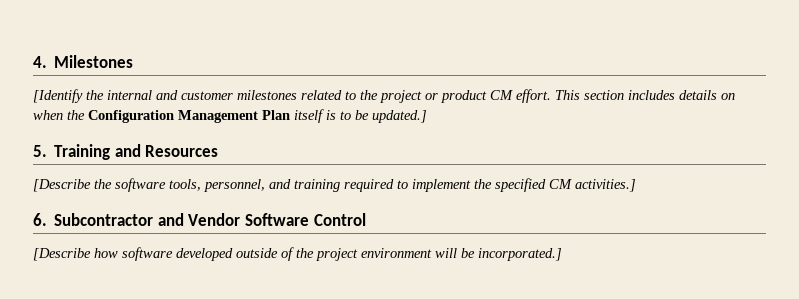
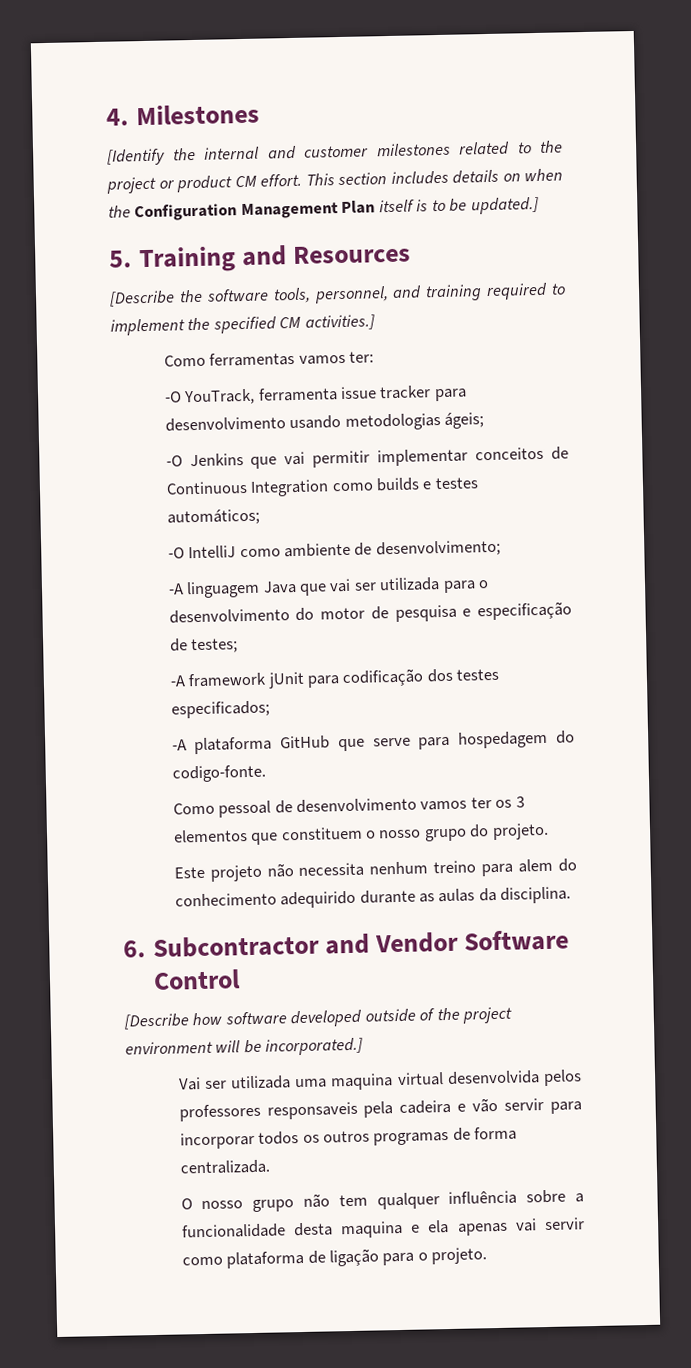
(636, 185) none -> [163,351,375,367] [163,385,467,406] [164,412,485,432] [165,446,569,469] [165,477,479,497] [166,508,260,526] [167,539,501,559] [167,577,490,599] [168,601,572,624] [169,638,239,654] [169,668,500,689] [170,700,270,719] [171,730,575,755] [171,764,266,783] [172,796,525,818] [172,822,549,845] [173,858,577,882] [174,886,572,909] // Como ferramentas vamos ter: // -O YouTrack, ferramenta issue tracker para desenvolvimento usando metodologias ágeis; // -O Jenkins que vai permitir implementar conceitos de Continuous Integration como builds e testes automáticos; // -O IntelliJ como ambiente de desenvolvimento; // -A linguagem Java que vai ser utilizada para o desenvolvimento do motor de pesquisa e especificação de testes; // -A framework jUnit para codificação dos testes especificados; // -A plataforma GitHub que serve para hospedagem do codigo-fonte. // Como pessoal de desenvolvimento vamos ter os 3 elementos que constituem o nosso grupo do projeto. // Este projeto não necessita nenhum treino para alem do conhecimento adequirido durante as aulas da disciplina.
(562, 254) none -> [177,1069,582,1091] [178,1097,583,1122] [179,1126,518,1150] [179,1159,270,1175] [180,1189,584,1213] [181,1217,585,1239] [181,1247,488,1269] // Vai ser utilizada uma maquina virtual desenvolvida pelos professores responsaveis pela cadeira e vão servir para incorporar todos os outros programas de forma centralizada. // O nosso grupo não tem qualquer influência sobre a funcionalidade desta maquina e ela apenas vai servir como plataforma de ligação para o projeto.

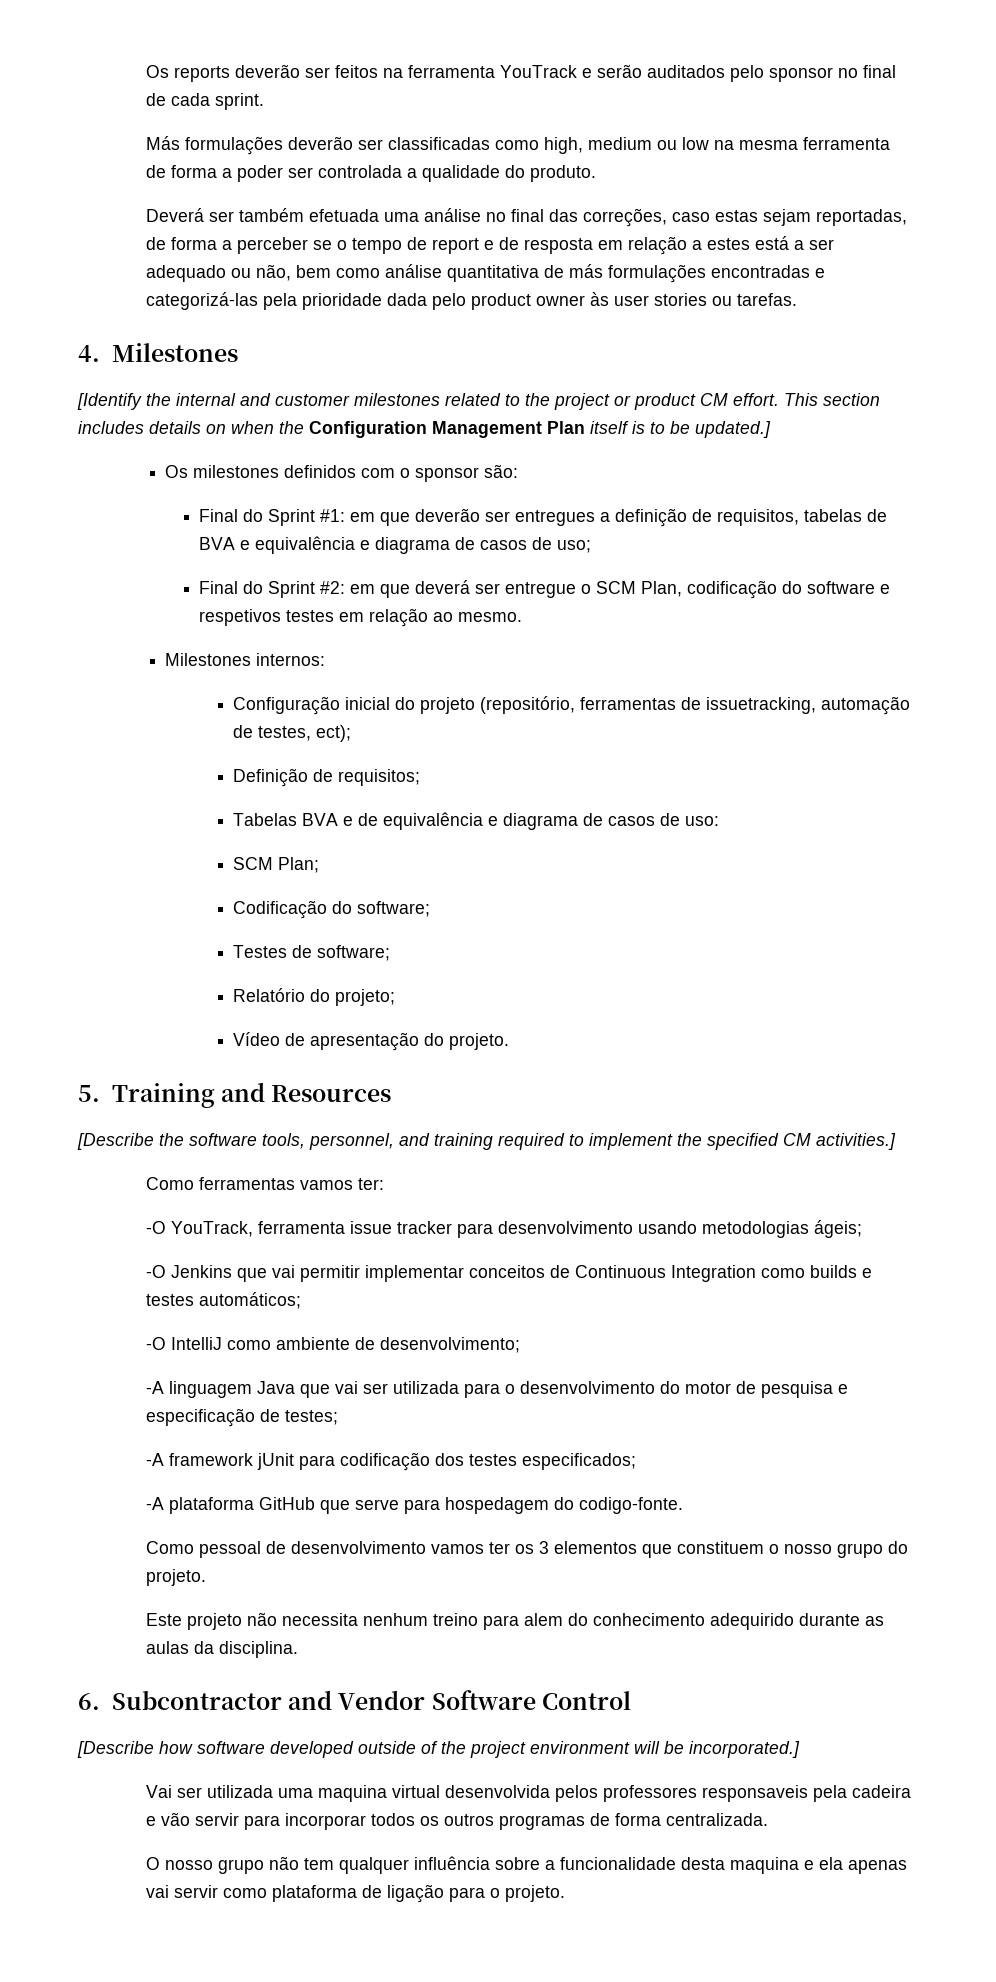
(106, 117) none -> [146,64,897,82] [146,93,265,110] [146,136,891,155] [146,165,597,182] [146,208,908,227] [146,236,835,255] [146,264,826,283] [146,292,798,310] Os reports deverão ser feitos na ferramenta YouTrack e serão auditados pelo sponsor no final de cada sprint. // Más formulações deverão ser classificadas como high, medium ou low na mesma ferramenta de forma a poder ser controlada a qualidade do produto. // Deverá ser também efetuada uma análise no final das correções, caso estas sejam reportadas, de forma a perceber se o tempo de report e de resposta em relação a estes está a ser adequado ou não, bem como análise quantitativa de más formulações encontradas e categorizá-las pela prioridade dada pelo product owner às user stories ou tarefas. //
(539, 205) none -> [165,464,519,482] [199,508,888,527] [199,536,592,554] [199,580,891,599] [199,608,523,627] [165,653,326,666] [233,696,911,715] [233,725,352,742] [233,768,421,787] [233,812,720,830] [233,857,320,873] [233,900,431,919] [233,945,391,961] [233,988,396,1006] [233,1032,510,1051] // Os milestones definidos com o sponsor são: // Final do Sprint #1: em que deverão ser entregues a definição de requisitos, tabelas de BVA e equivalência e diagrama de casos de uso; // Final do Sprint #2: em que deverá ser entregue o SCM Plan, codificação do software e respetivos testes em relação ao mesmo. // Milestones internos: // Configuração inicial do projeto (repositório, ferramentas de issuetracking, automação de testes, ect); // Definição de requisitos; // Tabelas BVA e de equivalência e diagrama de casos de uso: // SCM Plan; // Codificação do software; // Testes de software; // Relatório do projeto; // Vídeo de apresentação do projeto.

